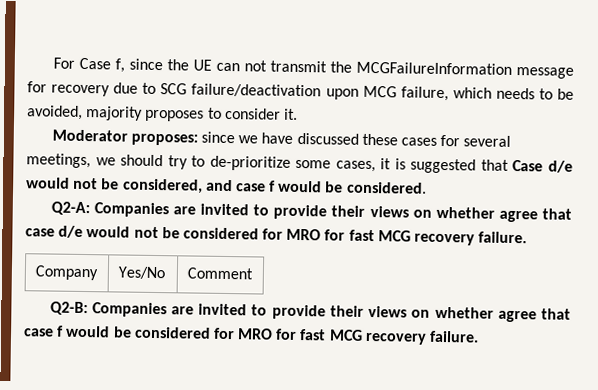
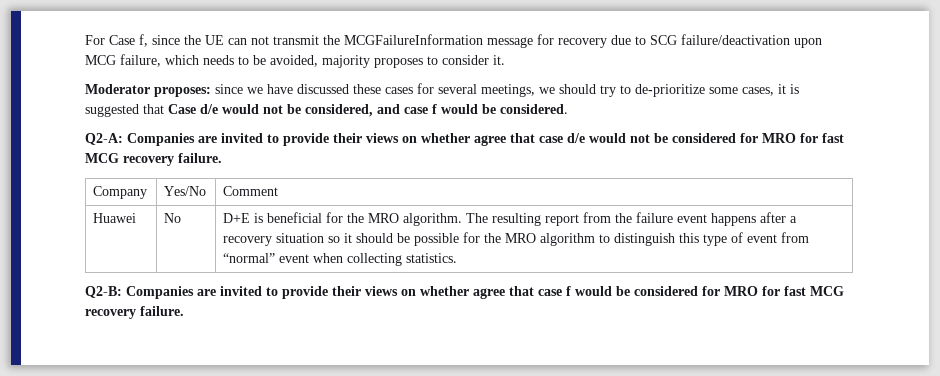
(253, 273) none -> [93,213,137,223] [164,213,182,223] [223,212,798,226] [223,232,810,246] [223,253,458,266] // Huawei | No | D+E is beneficial for the MRO algorithm. The resulting report from the failure event happens after a recovery situation so it should be possible for the MRO algorithm to distinguish this type of event from “normal” event when collecting statistics.

